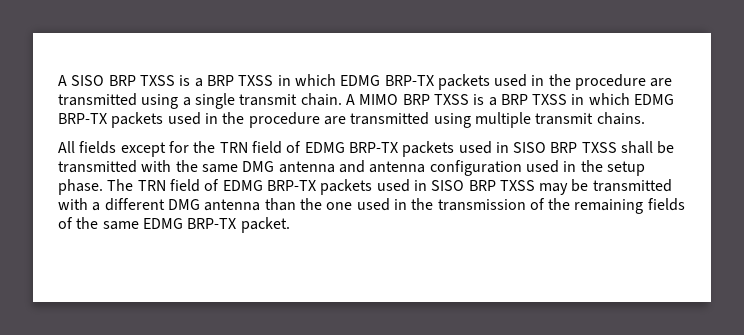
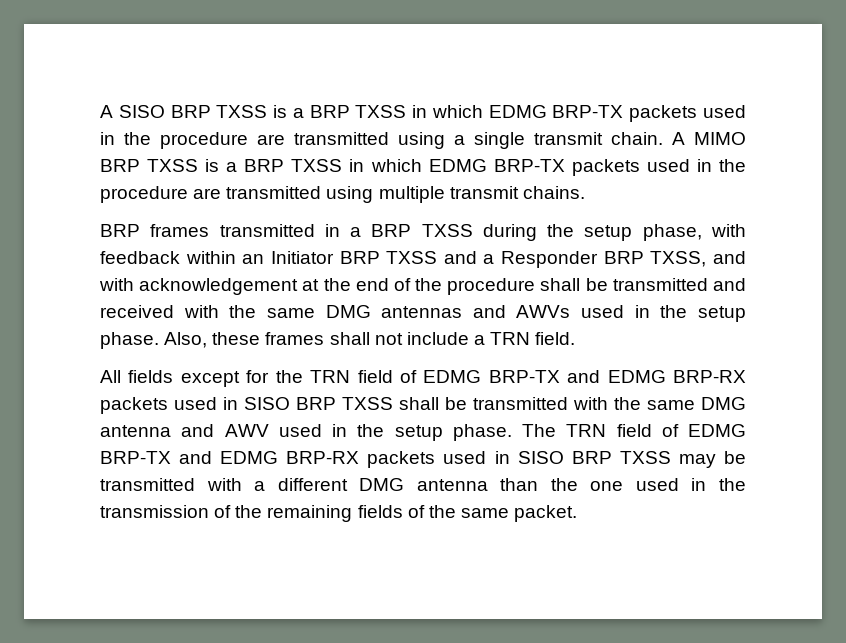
(645, 118) none -> [100,224,746,241] [100,251,746,268] [99,278,746,295] [100,305,746,322] [100,332,576,349] // BRP frames transmitted in a BRP TXSS during the setup phase, with feedback within an Initiator BRP TXSS and a Responder BRP TXSS, and with acknowledgement at the end of the procedure shall be transmitted and received with the same DMG antennas and AWVs used in the setup phase. Also, these frames shall not include a TRN field.
(398, 147) none -> [567,370,746,383] and EDMG BRP-RX
[369,160,522,176] antenna configuration -> [224,424,269,437] AWV
(316, 185) none -> [179,451,360,464] and EDMG BRP-RX
[142,218,237,229] EDMG BRP-TX -> (509, 513) none

